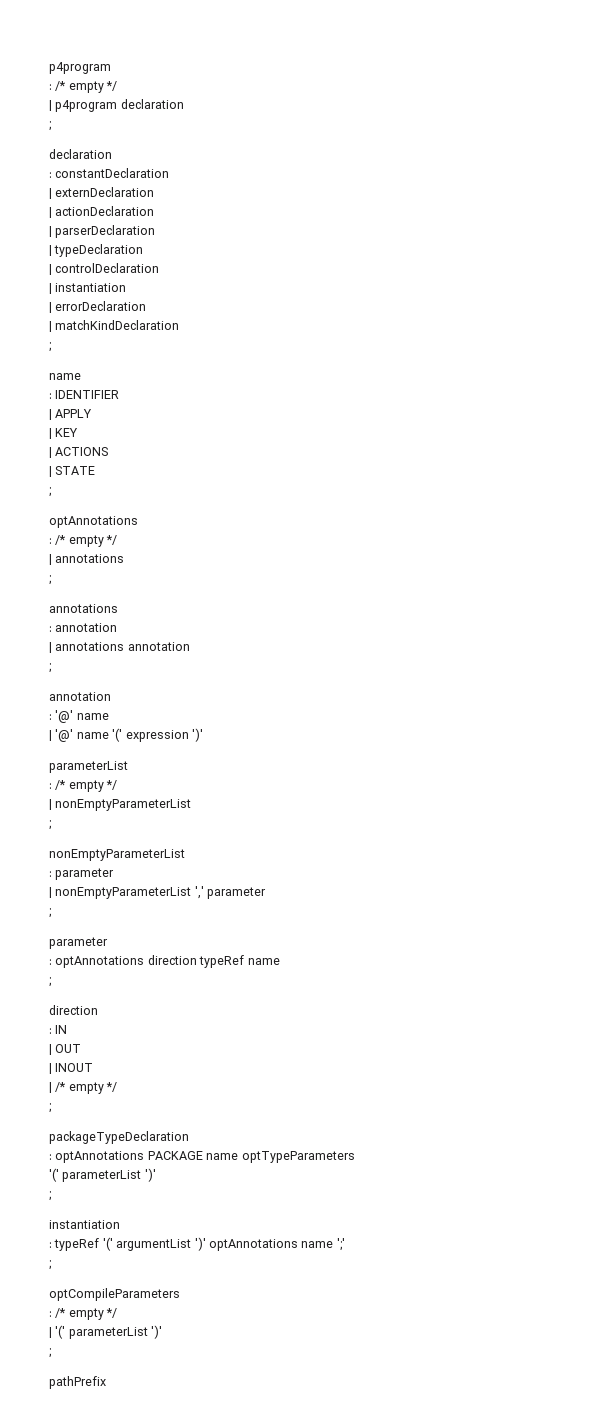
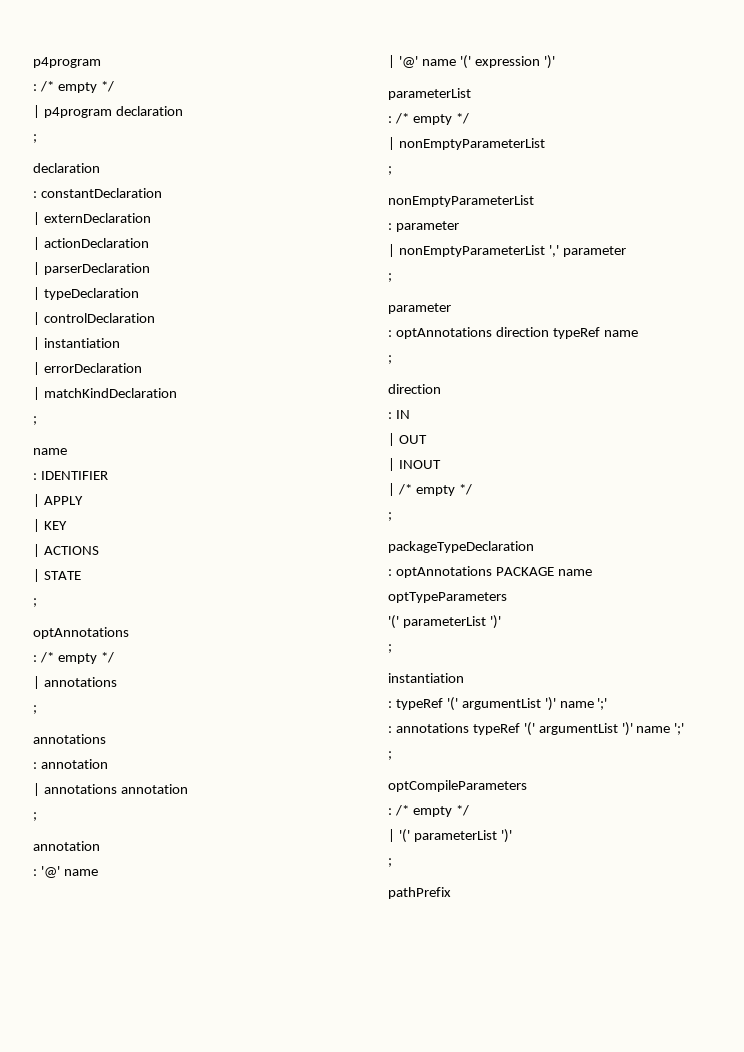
[208,1239,298,1251] optAnnotations -> [559,698,608,710] [388,722,633,736] name ';' // : annotations typeRef '(' argumentList ')'

